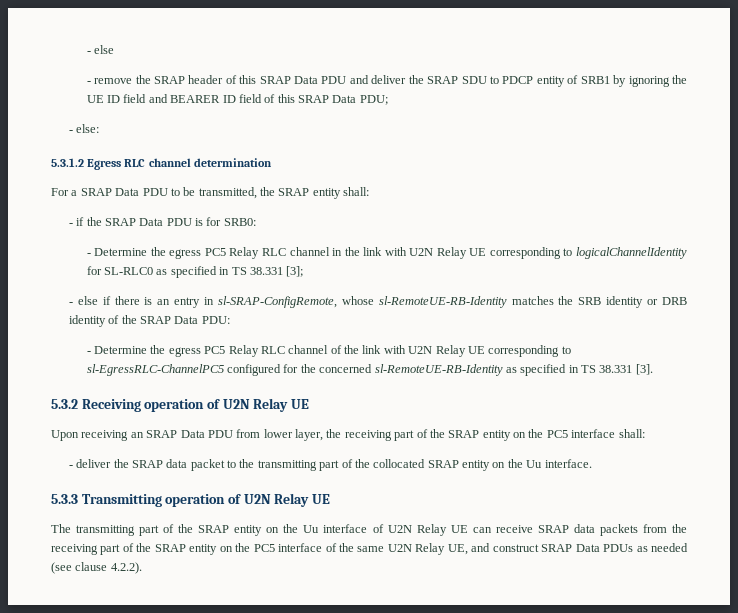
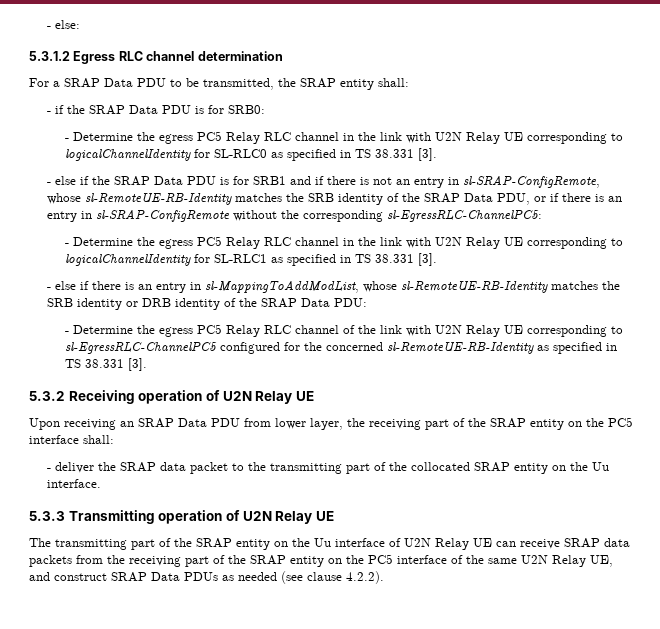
[86,45,115,54] [86,75,687,87] [86,94,388,105] [68,130,73,133] - else // - remove the SRAP header of this SRAP Data PDU and deliver the SRAP SDU to PDCP entity of SRB1 by ignoring the UE ID field and BEARER ID field of this SRAP Data PDU; // - -> [47,26,52,29] -
[286,266,304,277] [3]; -> [418,148,438,161] [47,175,601,188] [47,193,623,205] [47,209,543,222] [65,236,624,249] [65,253,438,266] [3]. // - else if the SRAP Data PDU is for SRB1 and if there is not an entry in sl-SRAP-ConfigRemote, whose sl-RemoteUE-RB-Identity matches the SRB identity of the SRAP Data PDU, or if there is an entry in sl-SRAP-ConfigRemote without the corresponding sl-EgressRLC-ChannelPC5: // - Determine the egress PC5 Relay RLC channel in the link with U2N Relay UE corresponding to logicalChannelIdentity for SL-RLC1 as specified in TS 38.331 [3].
[217,296,337,308] sl-SRAP-ConfigRemote, -> [205,280,360,293] sl-MappingToAddModList,

